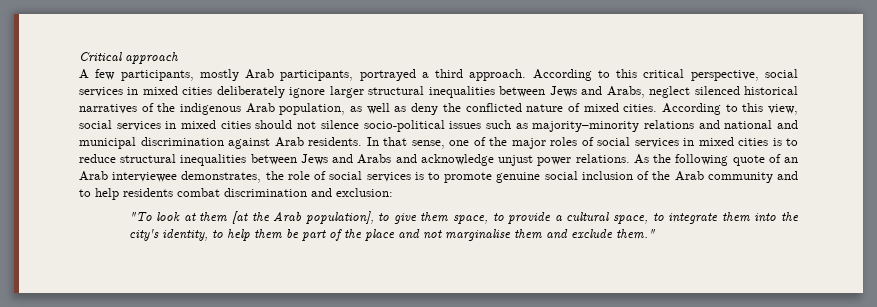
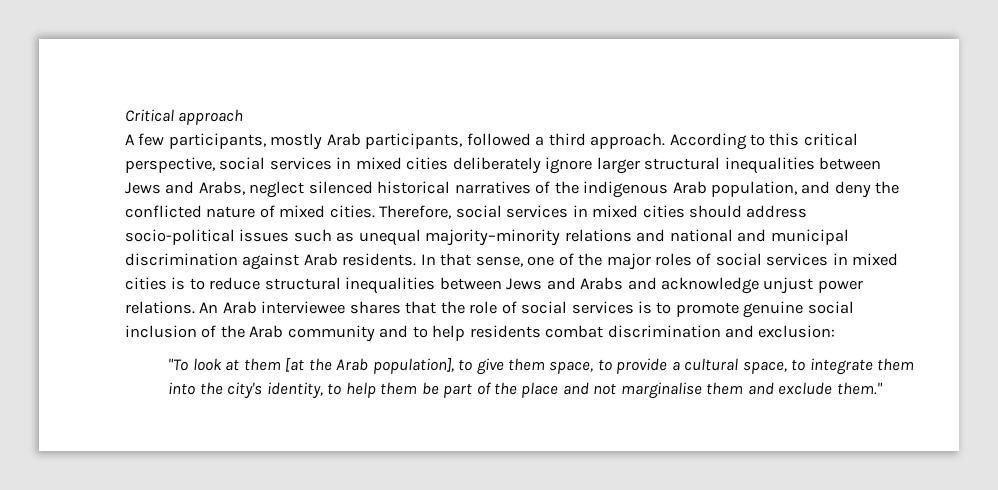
[359,69,416,81] portrayed -> [466,133,531,146] followed
[350,103,407,114] as well as -> [801,181,831,194] and
[661,103,799,115] According to this view, -> [379,205,452,219] Therefore,
[297,120,359,129] not silence -> [746,205,808,218] address
(528, 126) none -> [358,229,421,246] unequal
[633,154,799,166] [79,171,262,183] As the following quote of an Arab interviewee demonstrates, -> [199,301,437,314] An Arab interviewee shares that

